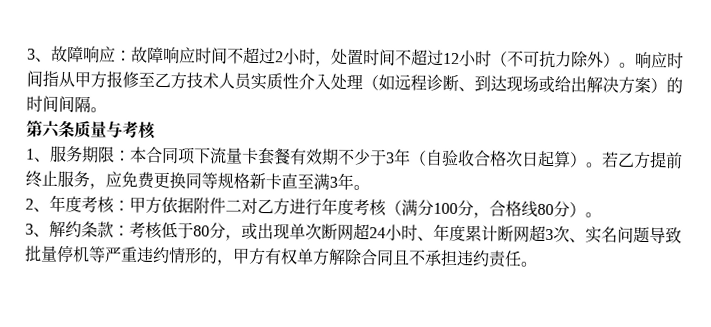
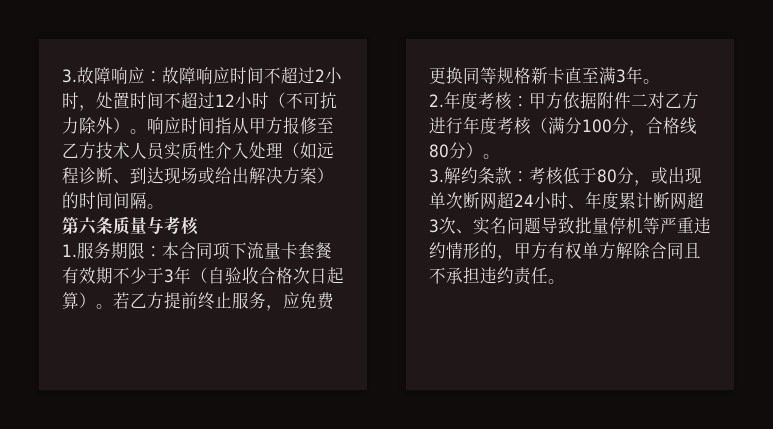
[27,48,52,62] 3、 -> [62,69,77,83] 3.
[26,148,51,162] 1、 -> [62,244,77,257] 1.
[25,198,50,212] 2、 -> [429,94,444,107] 2.
[25,223,50,237] 3、 -> [429,169,444,183] 3.

